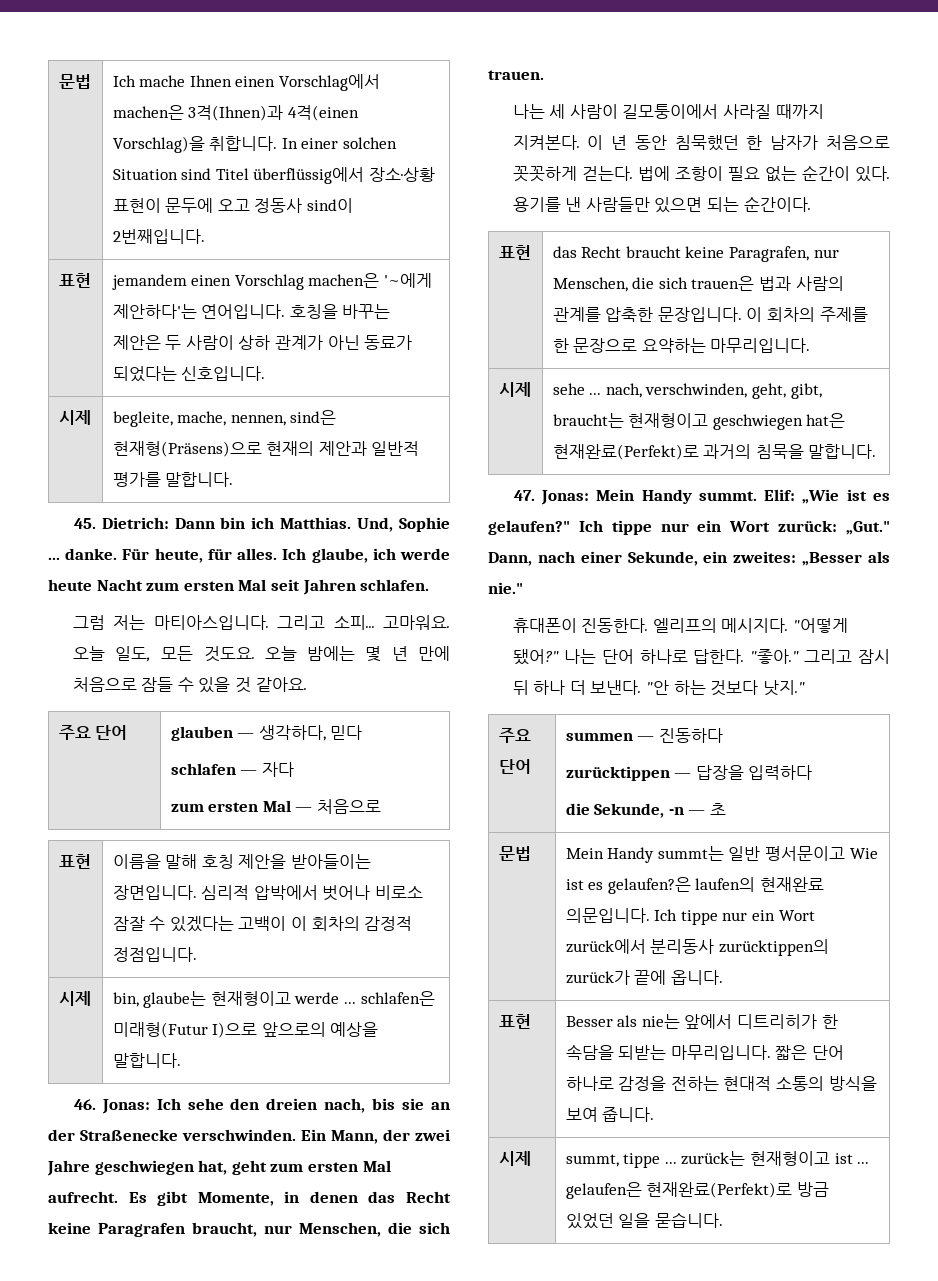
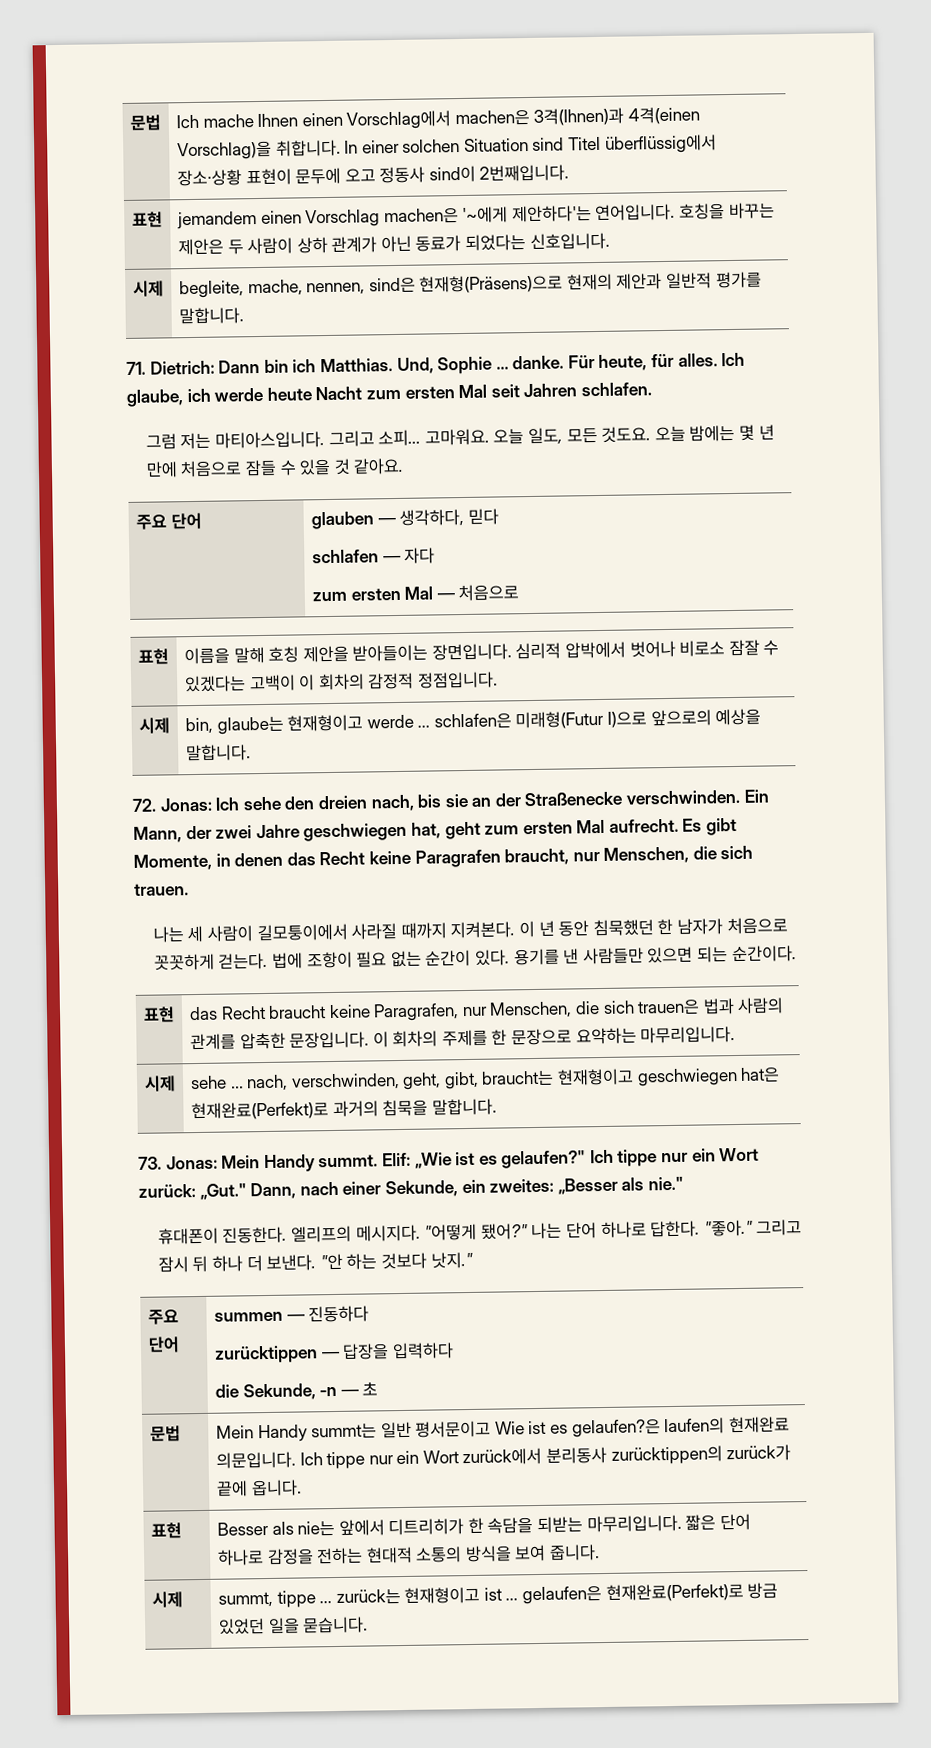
[73,518,96,529] 45. -> [126,361,146,375] 71.
[73,1099,96,1110] 46. -> [132,798,157,812] 72.
[513,490,535,501] 47. -> [138,1156,162,1170] 73.

